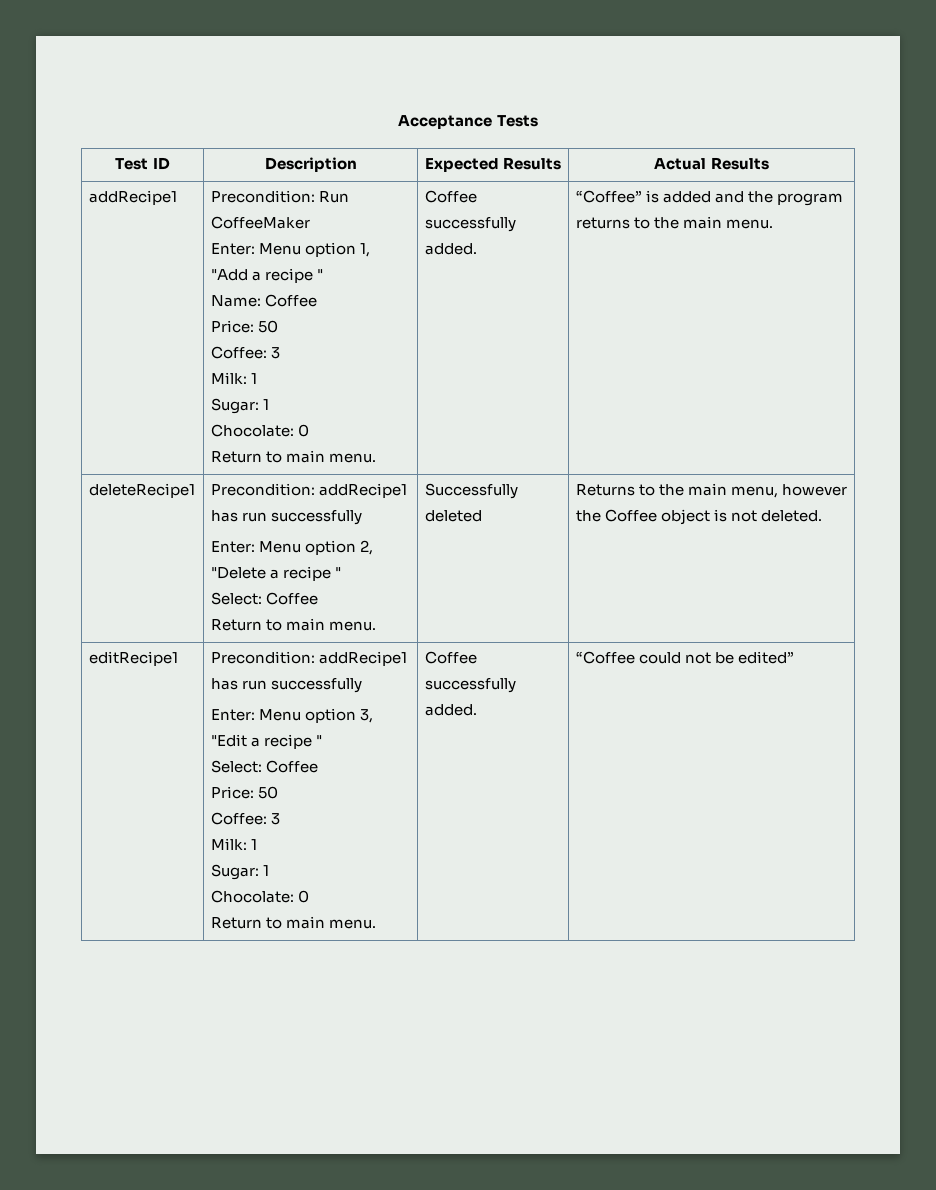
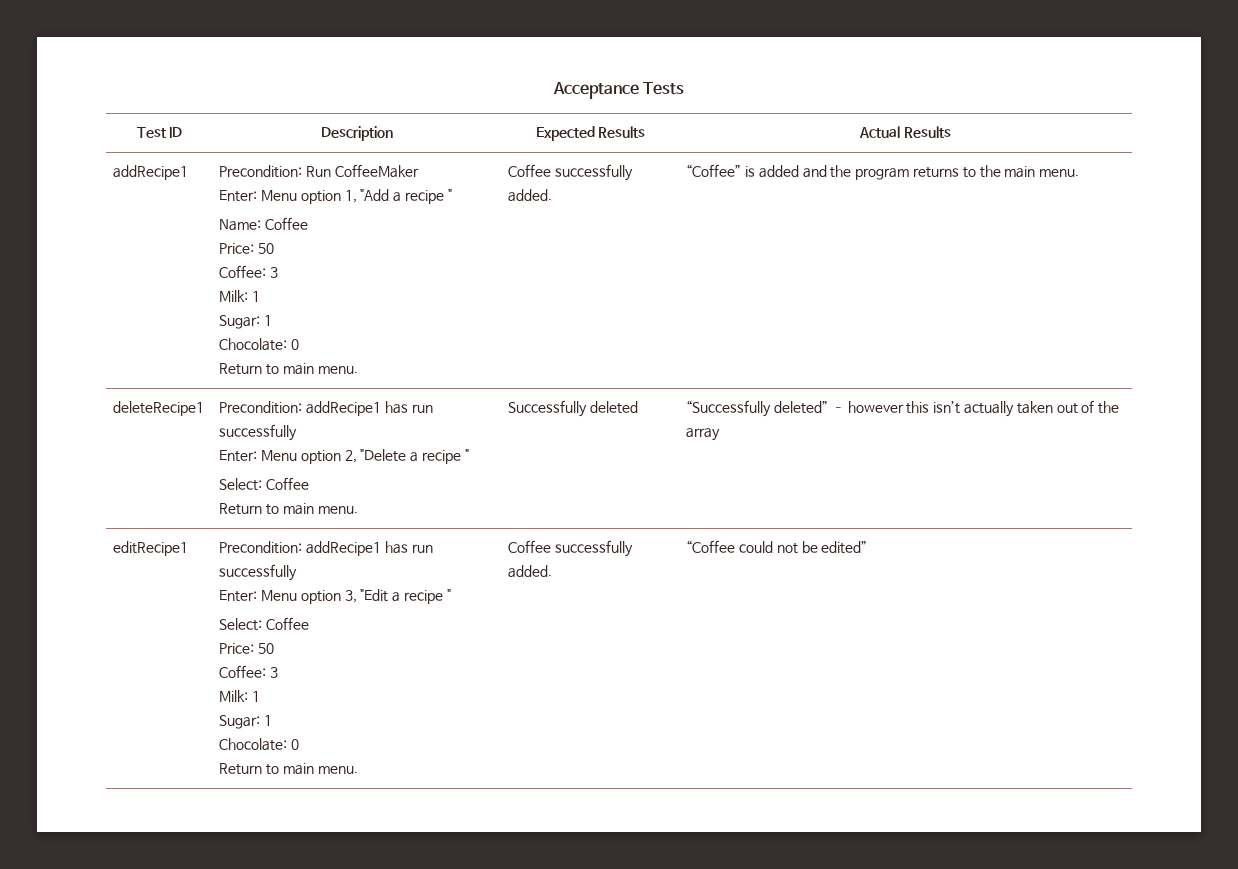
[575,483,847,498] [575,509,822,525] Returns to the main menu, however the Coffee object is not deleted. -> [686,400,1120,417] [686,428,721,441] “Successfully deleted” – however this isn’t actually taken out of the array

